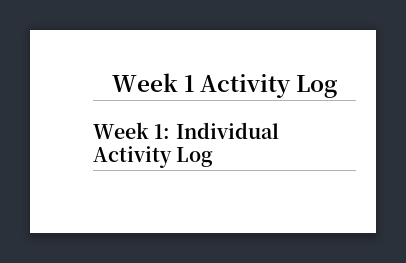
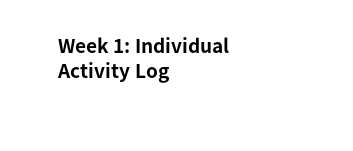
[111,73,338,98] [93,122,149,139] Week 1 Activity Log // Week -> [58,37,109,53] Week

